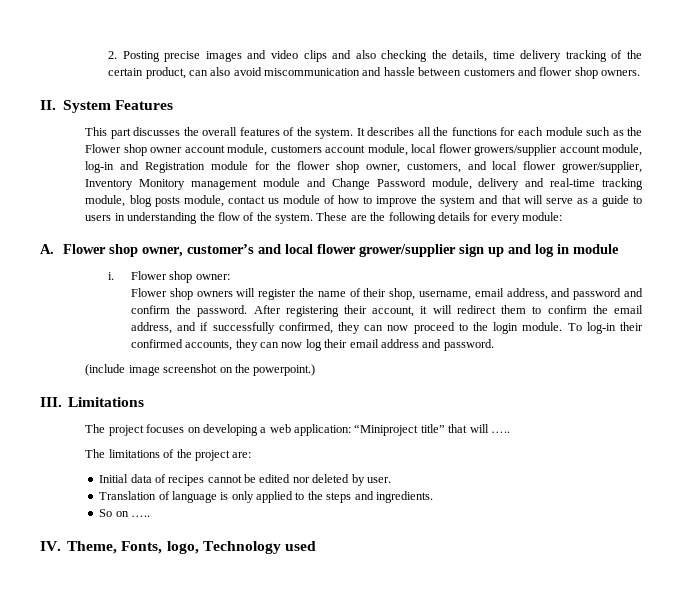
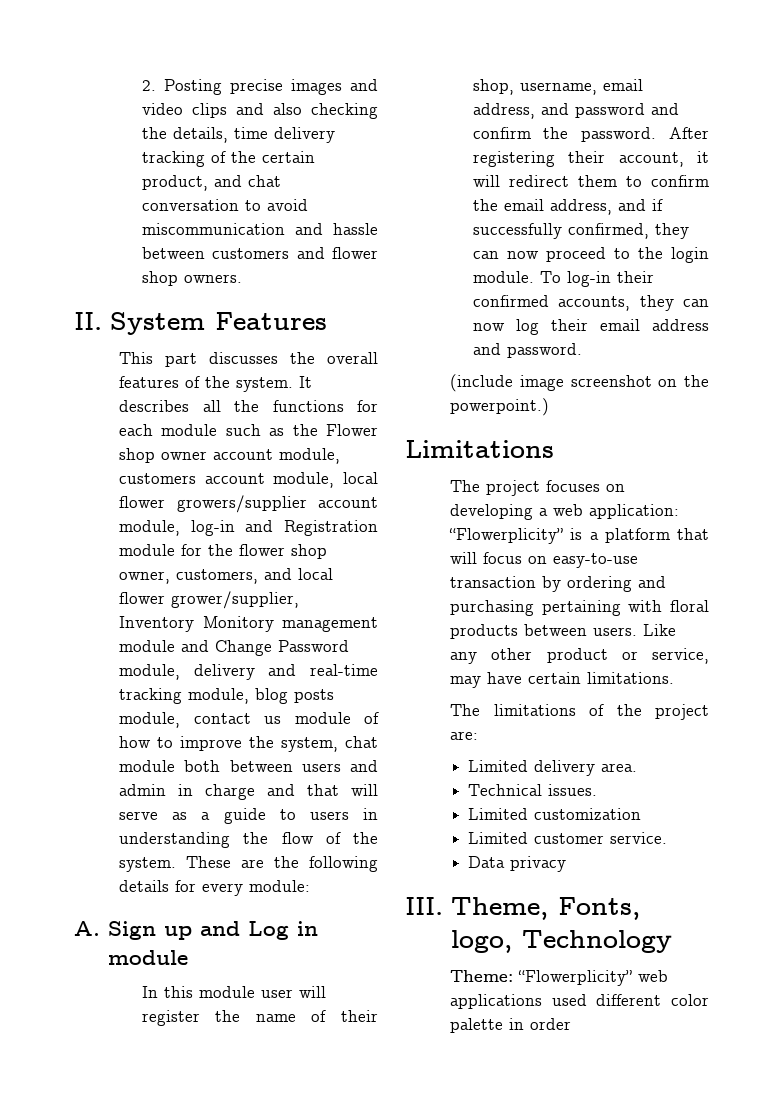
[188,67,231,76] can also -> [213,175,281,187] [141,199,261,211] and chat conversation to
[440,196,476,207] system -> [281,736,378,752] [119,760,378,772] [119,784,256,800] system, chat module both between users and admin in charge
[62,244,484,257] Flower shop owner, customer’s and local flower grower/supplier sign -> [108,921,157,940] Sign
[534,244,554,257] log -> [248,921,290,940] Log
[108,271,230,283] [130,288,233,300] i. Flower shop owner: // Flower shop owners -> [141,986,293,998] In this module user
[40,397,62,407] III. -> (550, 407) none
[354,424,510,436] “Miniproject title” that will ….. -> [449,528,709,544] [450,552,639,568] [450,576,667,592] [450,600,709,616] [450,624,677,639] [450,648,709,664] [450,672,675,688] “Flowerplicity” is a platform that will focus on easy-to-use transaction by ordering and purchasing pertaining with floral products between users. Like any other product or service, may have certain limitations.
[99,474,391,486] [99,491,433,503] [99,509,150,517] [40,541,316,554] Initial data of recipes cannot be edited nor deleted by user. // Translation of language is only applied to the steps and ingredients. // So on ….. // IV. Theme, Fonts, logo, Technology used -> [468,760,638,776] [468,784,598,796] [468,808,642,820] [468,832,668,844] [468,856,567,872] [405,897,641,920] [451,930,673,953] [450,970,669,986] [450,994,709,1009] [450,1018,572,1033] Limited delivery area. // Technical issues. // Limited customization // Limited customer service. // Data privacy // III. Theme, Fonts, logo, Technology // Theme: “Flowerplicity” web applications used different color palette in order

